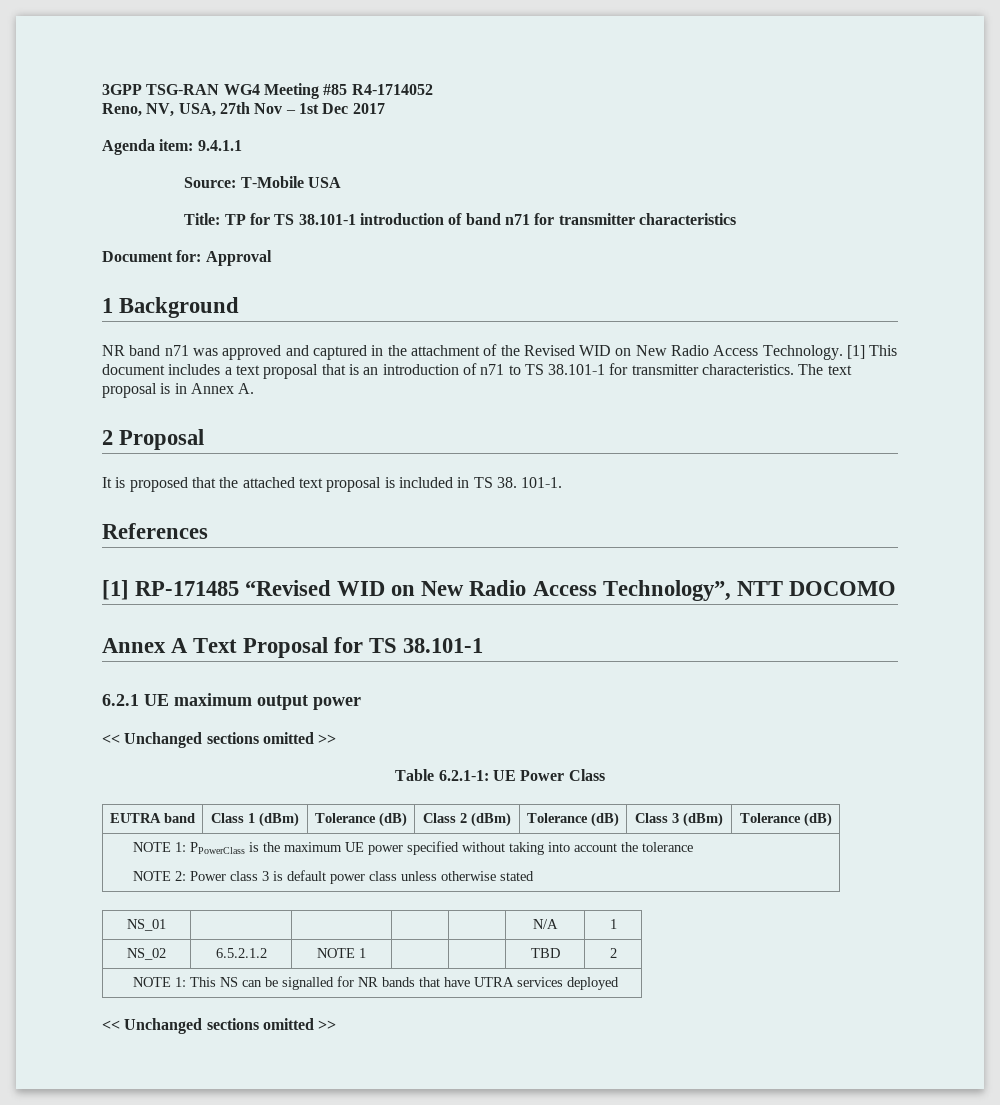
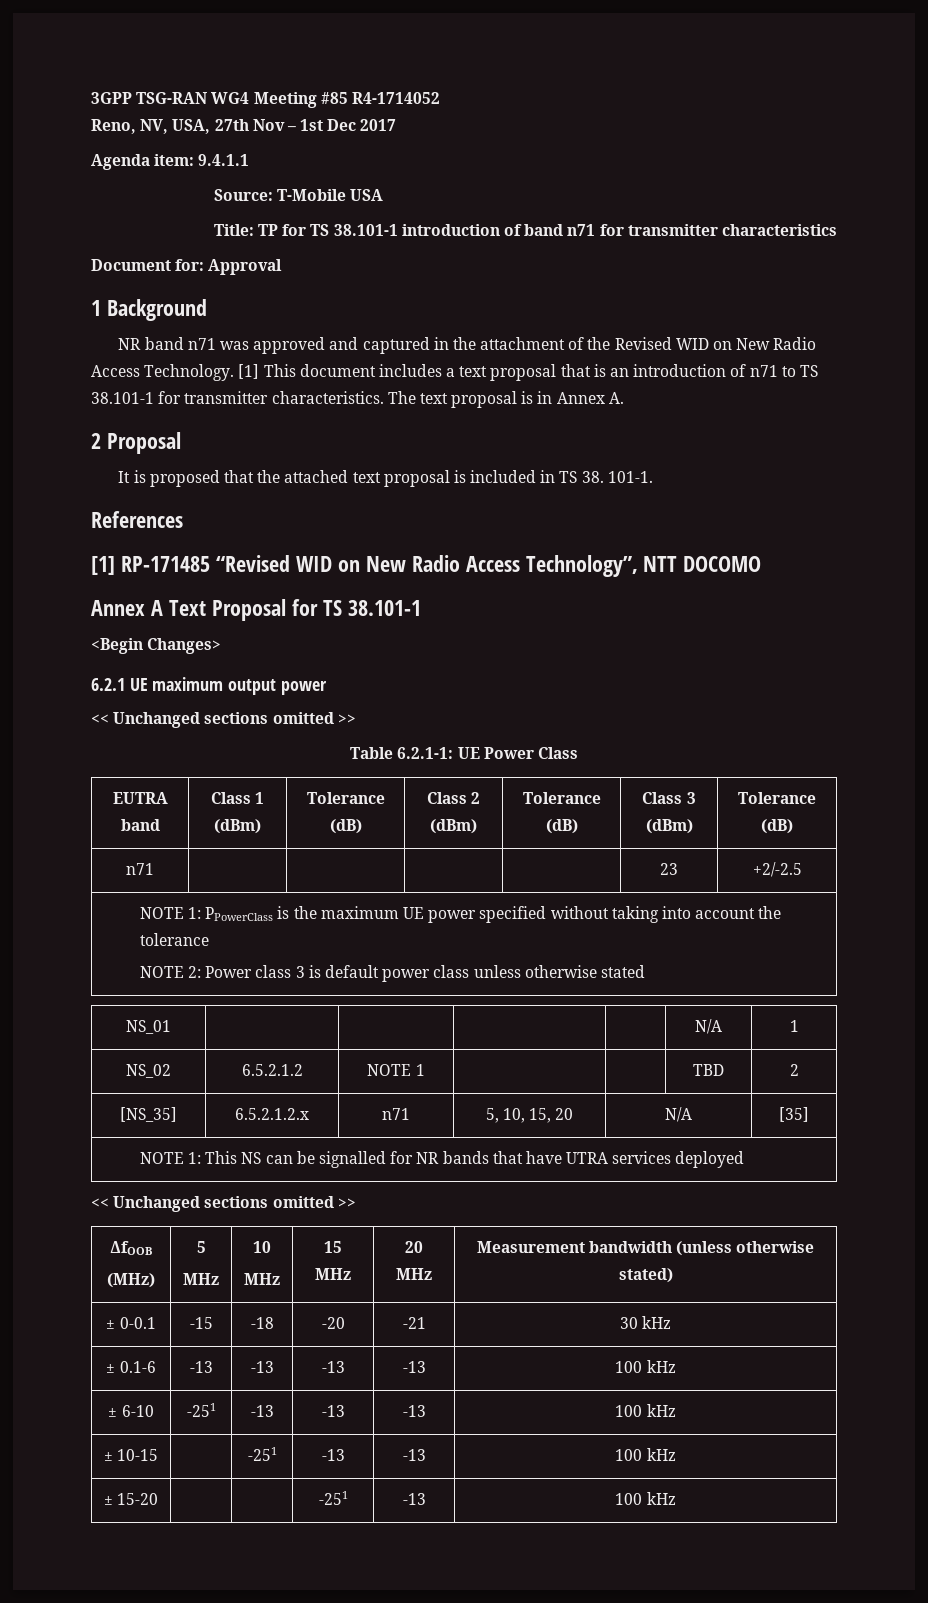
(484, 645) none -> [91,638,222,654] // <Begin Changes>
(832, 819) none -> [126,863,154,875] [660,863,678,875] [752,862,802,877] // n71 | | | | | 23 | +2/-2.5
(617, 953) none -> [120,1107,177,1122] [235,1108,309,1120] [382,1108,410,1120] [485,1108,574,1123] [665,1107,692,1122] [779,1107,809,1122] // [NS_35] | 6.5.2.1.2.x | n71 | 5, 10, 15, 20 | N/A | [35]
(337, 1025) none -> [110,1241,152,1255] [107,1273,155,1288] [196,1241,206,1253] [183,1273,219,1285] [253,1241,271,1253] [244,1273,280,1285] [324,1241,342,1253] [315,1268,351,1280] [405,1241,423,1253] [396,1268,432,1280] [476,1241,815,1256] [618,1268,673,1283] [106,1317,156,1329] [189,1317,213,1329] [250,1317,274,1329] [321,1317,345,1329] [402,1317,426,1329] [619,1316,672,1329] [106,1361,156,1373] [189,1361,213,1373] [250,1361,274,1373] [321,1361,345,1373] [402,1361,426,1373] [615,1360,676,1373] [108,1405,154,1417] [186,1403,216,1417] [250,1405,274,1417] [321,1405,345,1417] [402,1405,426,1417] [615,1404,676,1417] [103,1449,159,1461] [247,1447,277,1461] [321,1449,345,1461] [402,1449,426,1461] [615,1448,676,1461] [103,1493,159,1505] [318,1491,348,1505] [402,1493,426,1505] [615,1492,676,1505] // ΔfOOB // (MHz) | 5 // MHz | 10 // MHz | 15 MHz | 20 MHz | Measurement bandwidth (unless otherwise stated) // ± 0-0.1 | -15 | -18 | -20 | -21 | 30 kHz // ± 0.1-6 | -13 | -13 | -13 | -13 | 100 kHz // ± 6-10 | -251 | -13 | -13 | -13 | 100 kHz // ± 10-15 | | -251 | -13 | -13 | 100 kHz // ± 15-20 | | | -251 | -13 | 100 kHz

